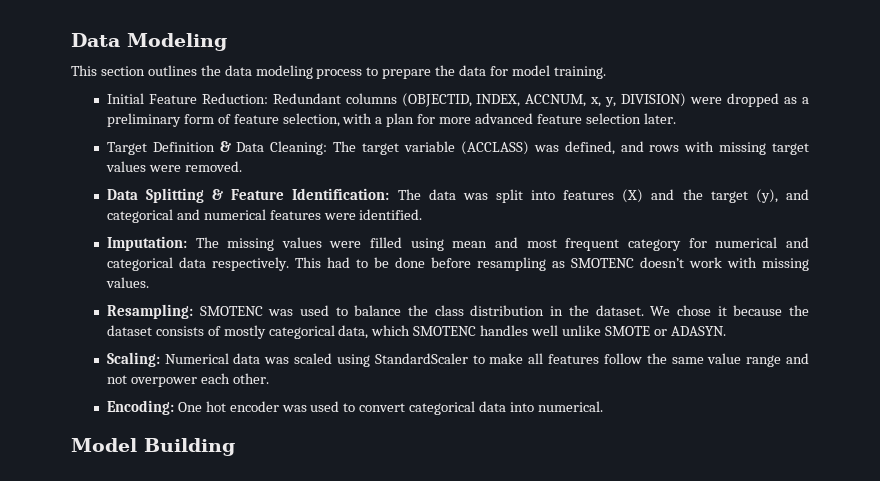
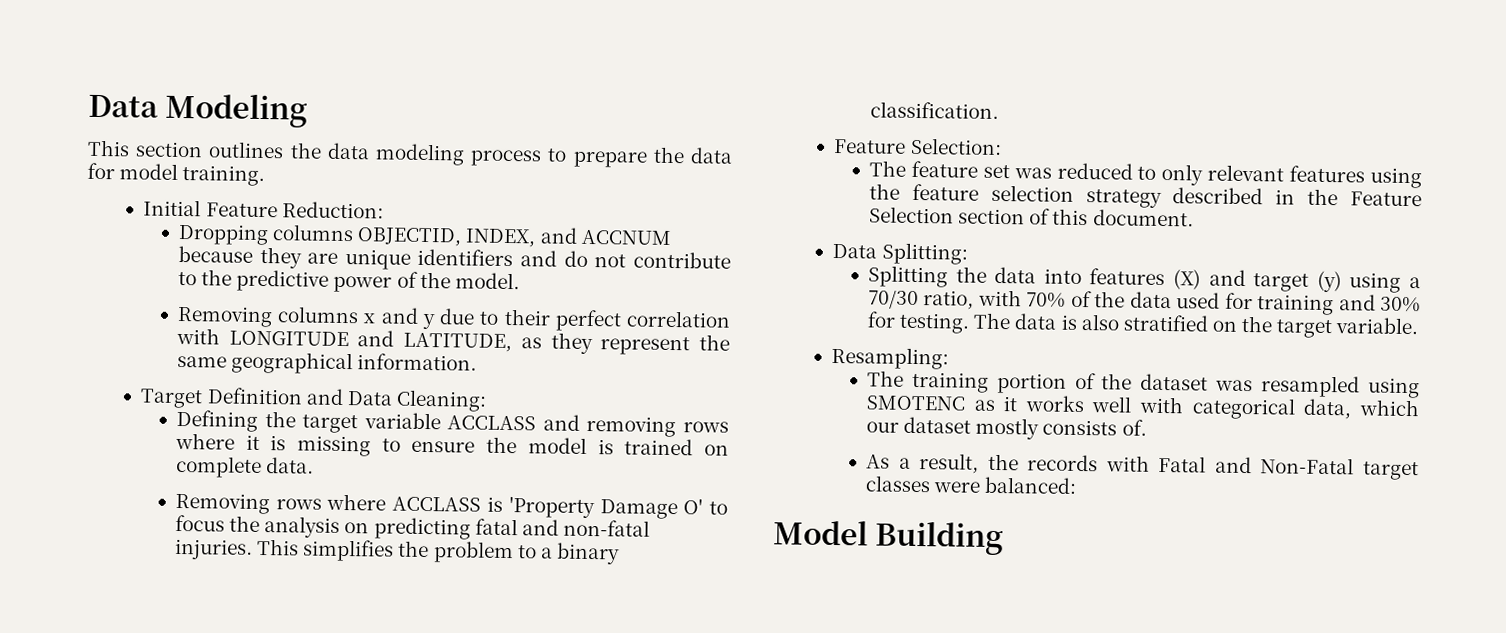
[272,93,809,107] [106,113,676,127] Redundant columns (OBJECTID, INDEX, ACCNUM, x, y, DIVISION) were dropped as a preliminary form of feature selection, with a plan for more advanced feature selection later. -> [177,223,672,248] [177,245,731,270] [177,269,520,293] [176,305,731,332] [175,327,730,356] [176,351,478,375] // Dropping columns OBJECTID, INDEX, and ACCNUM because they are unique identifiers and do not contribute to the predictive power of the model. // Removing columns x and y due to their perfect correlation with LONGITUDE and LATITUDE, as they represent the same geographical information.
[219,141,231,152] & -> [305,388,344,405] and
[333,141,809,155] [105,161,242,172] [106,188,810,203] [106,209,423,223] [106,236,810,251] [106,257,809,271] [105,277,149,288] [106,304,810,319] [106,325,726,339] [106,352,810,367] [106,373,269,387] [106,400,603,415] The target variable (ACCLASS) was defined, and rows with missing target values were removed. // Data Splitting & Feature Identification: The data was split into features (X) and the target (y), and categorical and numerical features were identified. // Imputation: The missing values were filled using mean and most frequent category for numerical and categorical data respectively. This had to be done before resampling as SMOTENC doesn’t work with missing values. // Resampling: SMOTENC was used to balance the class distribution in the dataset. We chose it because the dataset consists of mostly categorical data, which SMOTENC handles well unlike SMOTE or ADASYN. // Scaling: Numerical data was scaled using StandardScaler to make all features follow the same value range and not overpower each other. // Encoding: One hot encoder was used to convert categorical data into numerical. -> [175,409,729,438] [174,432,729,457] [174,455,315,479] [174,492,728,520] [174,514,650,540] [173,538,620,565] [869,101,999,119] [834,137,1002,156] [868,160,1422,189] [868,183,1422,208] [868,206,1194,227] [832,242,968,265] [867,265,1421,293] [867,289,1421,316] [866,311,1420,339] [831,346,950,370] [866,370,1420,399] [865,395,1420,420] [865,416,1147,440] [865,453,1419,481] [864,475,1078,494] // Defining the target variable ACCLASS and removing rows where it is missing to ensure the model is trained on complete data. // Removing rows where ACCLASS is 'Property Damage O' to focus the analysis on predicting fatal and non-fatal injuries. This simplifies the problem to a binary classification. // Feature Selection: // The feature set was reduced to only relevant features using the feature selection strategy described in the Feature Selection section of this document. // Data Splitting: // Splitting the data into features (X) and target (y) using a 70/30 ratio, with 70% of the data used for training and 30% for testing. The data is also stratified on the target variable. // Resampling: // The training portion of the dataset was resampled using SMOTENC as it works well with categorical data, which our dataset mostly consists of. // As a result, the records with Fatal and Non-Fatal target classes were balanced:

